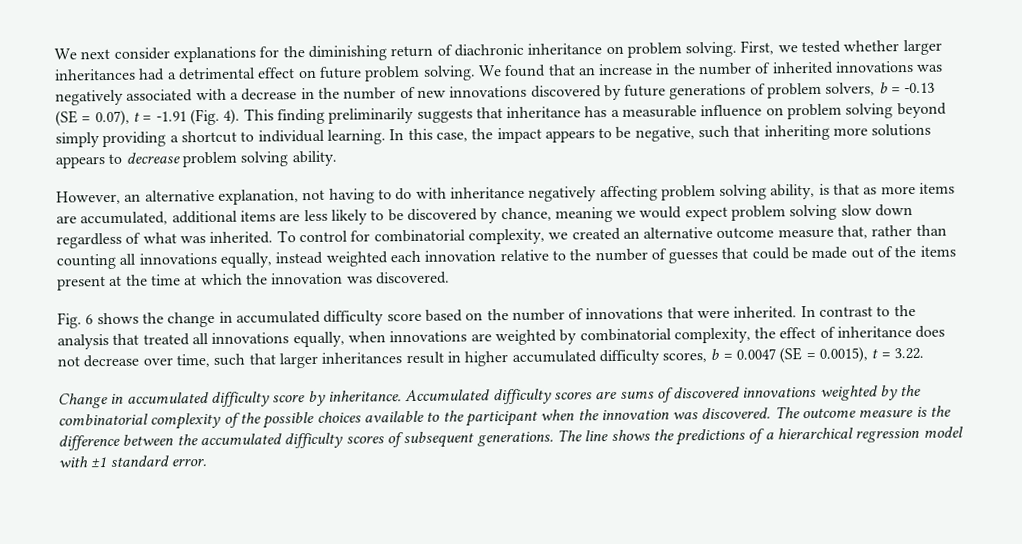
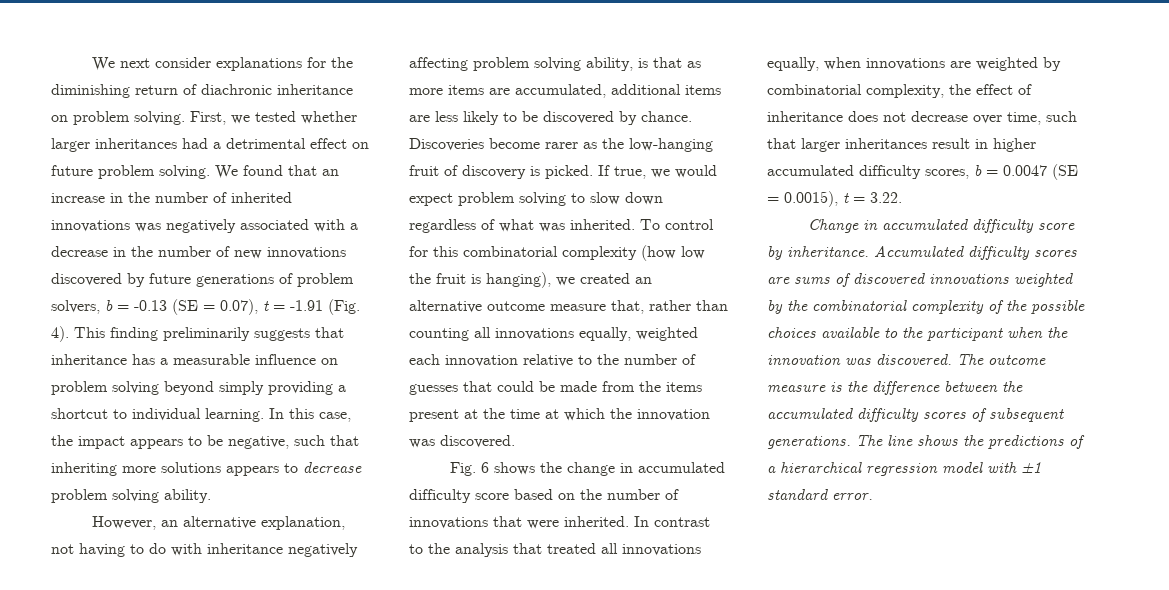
[500,206,613,223] chance, meaning -> [641,111,692,122] [409,138,713,152] [409,165,646,179] chance. Discoveries become rarer as the low-hanging fruit of discovery is picked. If true,
(838, 212) none -> [571,193,585,203] to
[373,228,545,245] combinatorial complexity, -> [433,245,705,261] [409,272,551,288] this combinatorial complexity (how low the fruit is hanging),
[275,251,324,265] instead -> (631, 334) none
[850,246,894,259] out of -> [602,381,635,392] from

